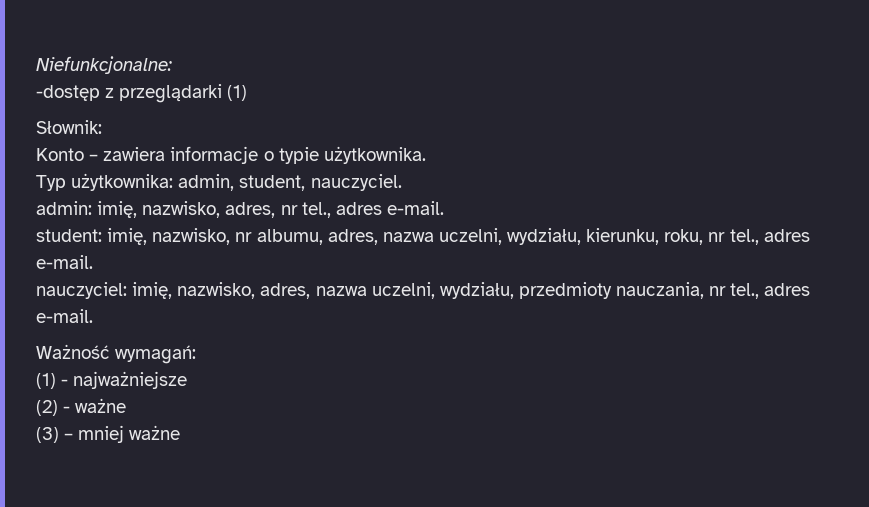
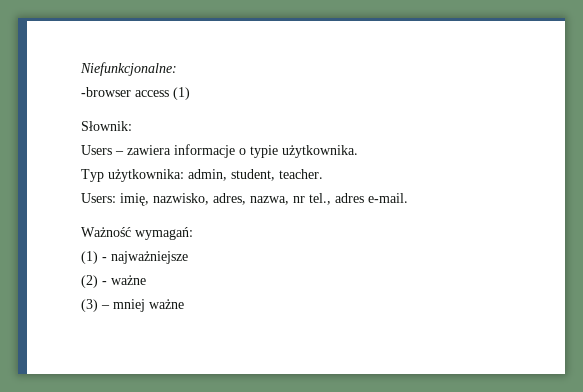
[36,84,223,103] -dostęp z przeglądarki -> [81,87,169,97] -browser access
[36,148,84,161] Konto -> [81,145,112,155] Users
[310,174,402,191] [36,201,444,218] [36,228,810,245] [36,255,93,269] [36,282,705,299] nauczyciel. // admin: imię, nazwisko, adres, nr tel., adres e-mail. // student: imię, nazwisko, nr albumu, adres, nazwa uczelni, wydziału, kierunku, roku, nr tel., adres e-mail. // nauczyciel: imię, nazwisko, adres, nazwa uczelni, wydziału, przedmioty nauczania, -> [279,169,323,179] [81,193,289,206] teacher. // Users: imię, nazwisko, adres, nazwa,

